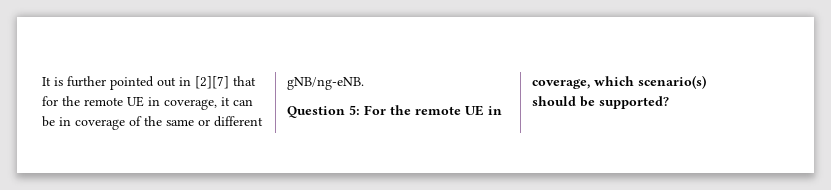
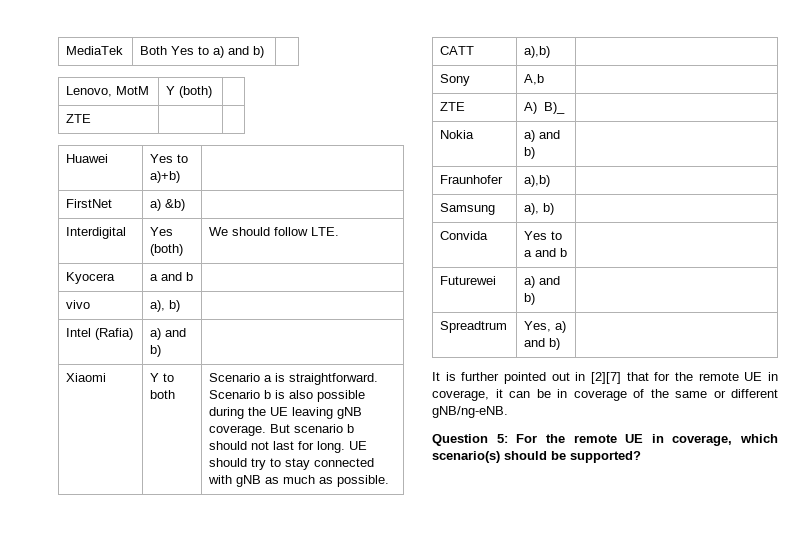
(42, 81) none -> [66,46,124,55] [140,46,265,58] [66,86,150,97] [166,86,213,98] [66,114,92,123] [66,154,109,163] [150,154,189,163] [150,171,181,183] [66,199,113,208] [150,199,186,211] [66,227,127,239] [150,227,174,236] [150,244,184,256] [209,227,340,236] [66,272,116,284] [150,272,194,281] [66,300,91,309] [150,300,181,312] [66,328,134,340] [150,328,187,340] [150,345,162,357] [66,373,107,382] [150,373,175,382] [150,390,176,399] [209,373,379,385] [209,390,366,402] [209,407,363,419] [209,424,355,436] [209,441,368,453] [209,458,375,470] [208,475,390,487] [440,46,475,55] [524,46,551,58] [440,74,471,86] [524,74,545,85] [440,102,466,111] [524,102,565,114] [440,130,475,139] [524,130,561,142] [524,147,536,159] [440,175,504,184] [524,175,551,187] [440,203,496,215] [524,203,555,215] [440,231,489,240] [524,231,563,240] [524,248,568,257] [440,276,497,285] [524,276,561,288] [524,293,536,305] [440,321,508,333] [524,321,567,333] [524,338,561,350] MediaTek | Both Yes to a) and b) | // Lenovo, MotM | Y (both) | // ZTE | | // Huawei | Yes to a)+b) | // FirstNet | a) &b) | // Interdigital | Yes (both) | We should follow LTE. // Kyocera | a and b | // vivo | a), b) | // Intel (Rafia) | a) and b) | // Xiaomi | Y to both | Scenario a is straightforward. Scenario b is also possible during the UE leaving gNB coverage. But scenario b should not last for long. UE should try to stay connected with gNB as much as possible. // CATT | a),b) | // Sony | A,b | // ZTE | A) B)_ | // Nokia | a) and b) | // Fraunhofer | a),b) | // Samsung | a), b) | // Convida | Yes to a and b | // Futurewei | a) and b) | // Spreadtrum | Yes, a) and b) | //

